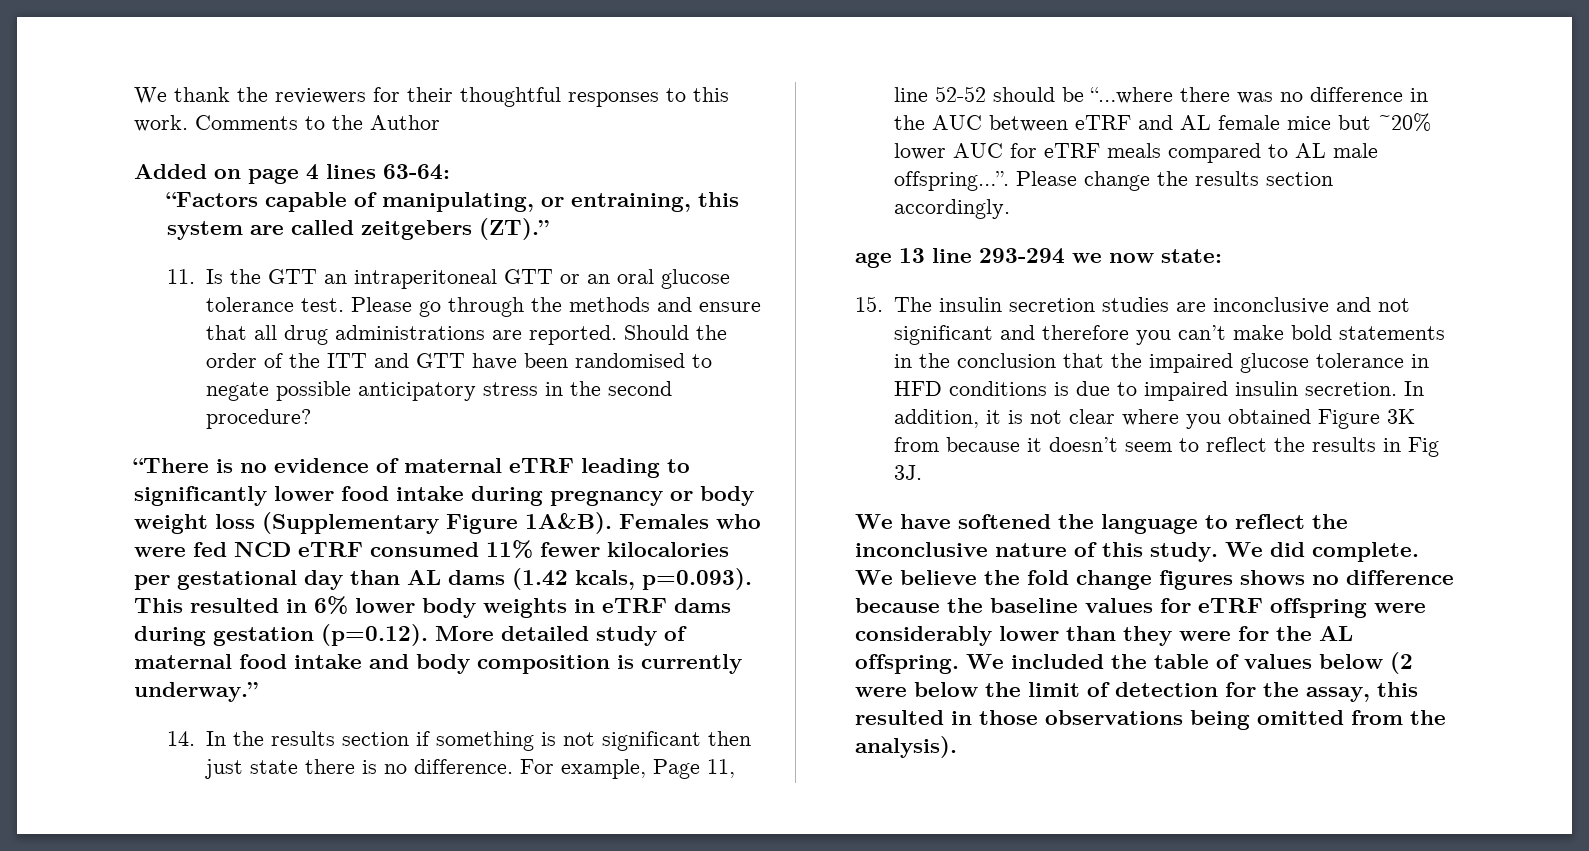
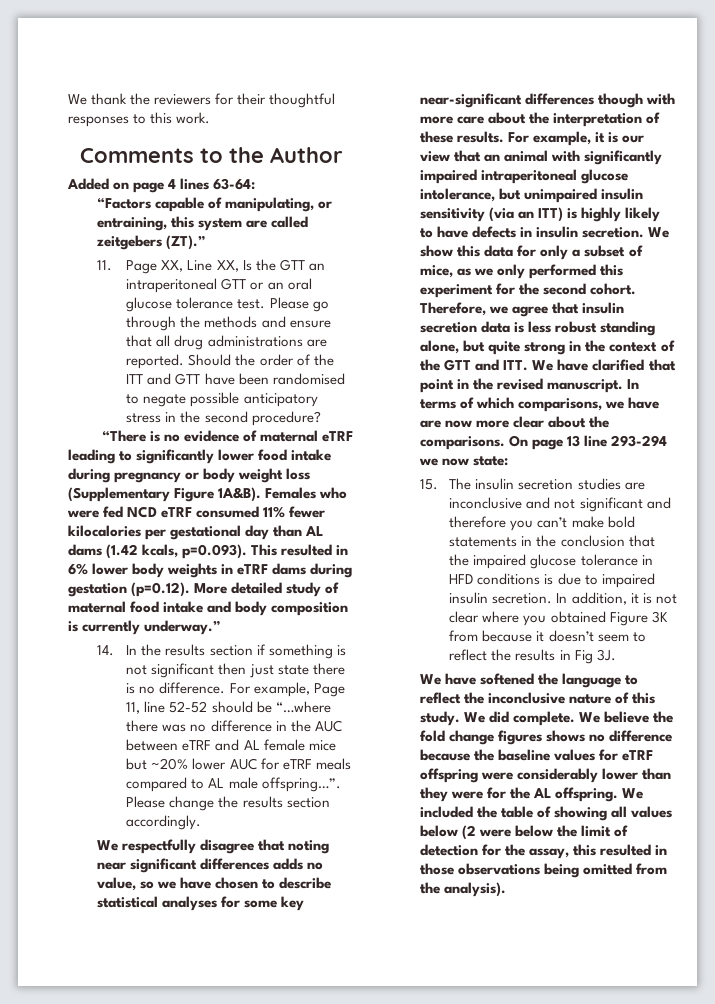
(188, 123) none -> (211, 118) //
(196, 276) none -> [126,260,239,274] Page XX, Line XX,
[855,252,893,268] age -> [97,839,330,854] [97,858,324,873] [97,877,332,891] [97,896,305,911] [420,93,676,108] [420,112,661,127] [420,131,645,146] [420,150,663,165] [420,169,629,184] [420,188,644,203] [420,207,661,222] [420,226,670,238] [420,245,643,260] [420,264,624,279] [420,283,637,298] [420,302,625,317] [420,321,656,336] [420,340,675,355] [420,359,676,371] [420,378,640,393] [420,397,660,412] [420,416,610,428] [420,435,564,450] We respectfully disagree that noting near significant differences adds no value, so we have chosen to describe statistical analyses for some key near-significant differences though with more care about the interpretation of these results. For example, it is our view that an animal with significantly impaired intraperitoneal glucose intolerance, but unimpaired insulin sensitivity (via an ITT) is highly likely to have defects in insulin secretion. We show this data for only a subset of mice, as we only performed this experiment for the second cohort. Therefore, we agree that insulin secretion data is less robust standing alone, but quite strong in the context of the GTT and ITT. We have clarified that point in the revised manuscript. In terms of which comparisons, we have are now more clear about the comparisons. On page
(1240, 661) none -> [554,806,628,821] showing all

